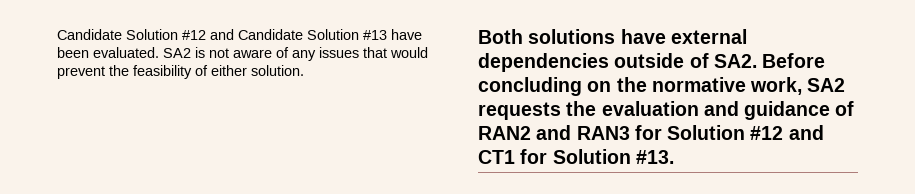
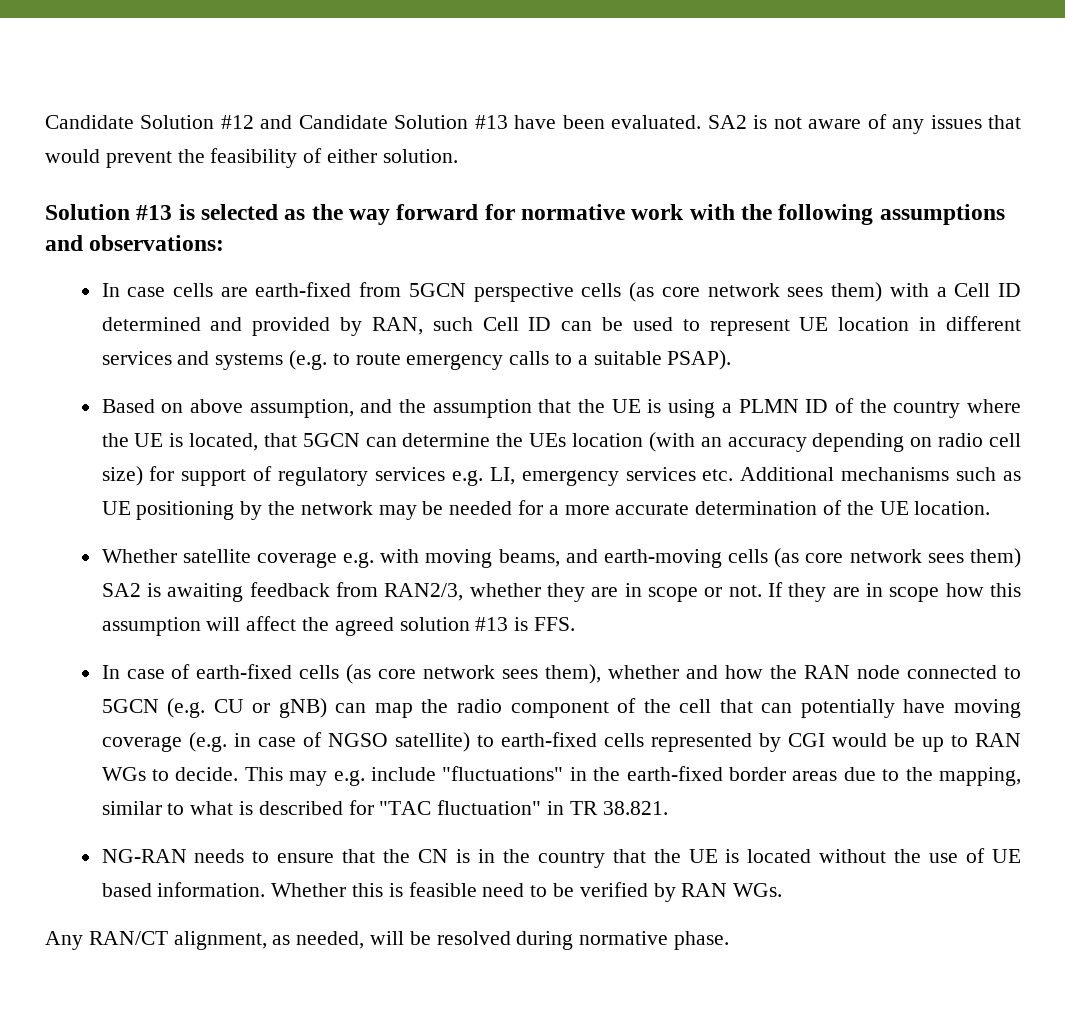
[478,29,747,44] [478,53,826,72] [478,77,846,96] [478,101,855,120] [478,125,824,140] [478,149,674,164] Both solutions have external dependencies outside of SA2. Before concluding on the normative work, SA2 requests the evaluation and guidance of RAN2 and RAN3 for Solution #12 and CT1 for Solution #13. -> [45,204,1005,225] [45,235,225,251] [101,282,1021,302] [101,316,1021,336] [101,350,732,370] [101,398,1021,418] [101,432,1021,452] [101,466,1021,486] [101,500,991,520] [101,548,1022,568] [101,582,1021,602] [101,616,575,636] [101,664,1021,684] [101,698,1021,718] [101,732,1022,752] [101,766,1021,786] [101,800,668,815] [101,848,1022,868] [101,882,783,902] [45,931,730,950] Solution #13 is selected as the way forward for normative work with the following assumptions and observations: // In case cells are earth-fixed from 5GCN perspective cells (as core network sees them) with a Cell ID determined and provided by RAN, such Cell ID can be used to represent UE location in different services and systems (e.g. to route emergency calls to a suitable PSAP). // Based on above assumption, and the assumption that the UE is using a PLMN ID of the country where the UE is located, that 5GCN can determine the UEs location (with an accuracy depending on radio cell size) for support of regulatory services e.g. LI, emergency services etc. Additional mechanisms such as UE positioning by the network may be needed for a more accurate determination of the UE location. // Whether satellite coverage e.g. with moving beams, and earth-moving cells (as core network sees them) SA2 is awaiting feedback from RAN2/3, whether they are in scope or not. If they are in scope how this assumption will affect the agreed solution #13 is FFS. // In case of earth-fixed cells (as core network sees them), whether and how the RAN node connected to 5GCN (e.g. CU or gNB) can map the radio component of the cell that can potentially have moving coverage (e.g. in case of NGSO satellite) to earth-fixed cells represented by CGI would be up to RAN WGs to decide. This may e.g. include "fluctuations" in the earth-fixed border areas due to the mapping, similar to what is described for "TAC fluctuation" in TR 38.821. // NG-RAN needs to ensure that the CN is in the country that the UE is located without the use of UE based information. Whether this is feasible need to be verified by RAN WGs. // Any RAN/CT alignment, as needed, will be resolved during normative phase.

